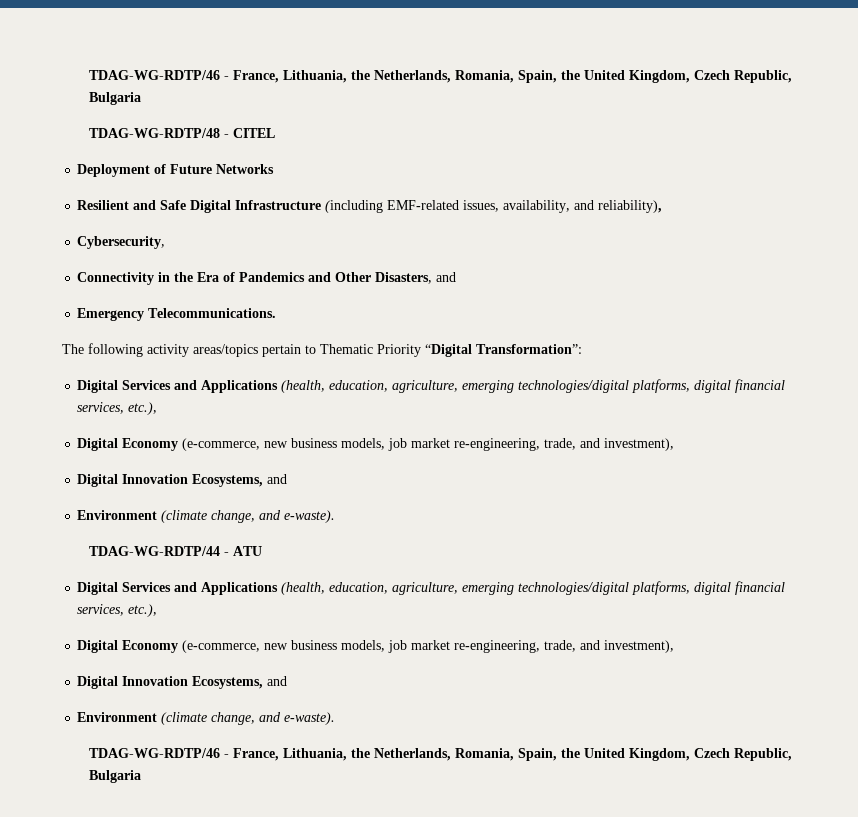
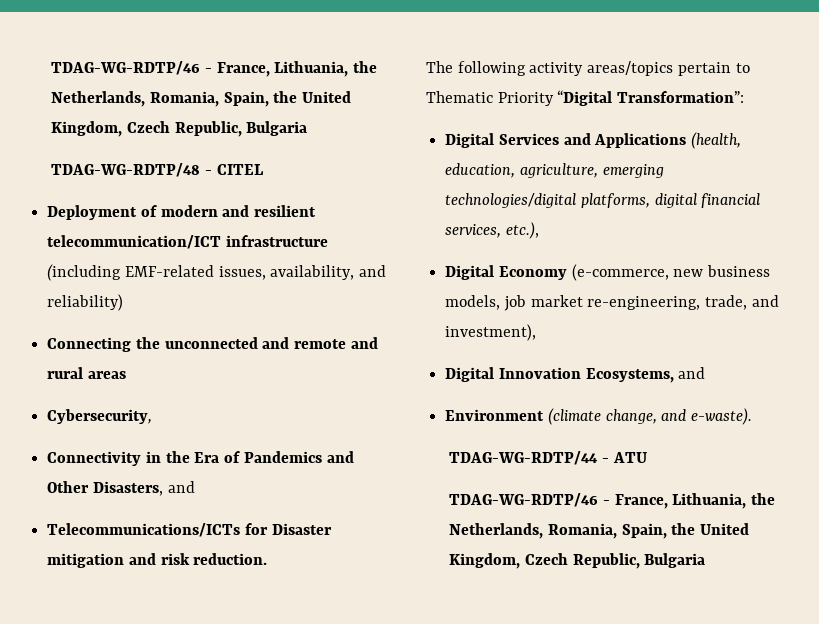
[170,164,275,174] [77,200,322,213] Future Networks // Resilient and Safe Digital Infrastructure -> [160,205,317,217] [47,235,328,249] modern and resilient telecommunication/ICT infrastructure
[598,200,663,213] reliability), -> [47,294,124,311] [47,337,378,352] [47,367,126,379] reliability) // Connecting the unconnected and remote and rural areas
[77,308,277,321] Emergency Telecommunications. -> [47,523,332,537] [47,553,268,568] Telecommunications/ICTs for Disaster mitigation and risk reduction.
[77,581,786,595] [77,604,158,617] [77,640,675,653] [77,676,288,689] [77,712,336,725] // Digital Services and Applications (health, education, agriculture, emerging technologies/digital platforms, digital financial services, etc.), // Digital Economy (e-commerce, new business models, job market re-engineering, trade, and investment), // Digital Innovation Ecosystems, and // Environment (climate change, and e-waste). -> (647, 457) none

